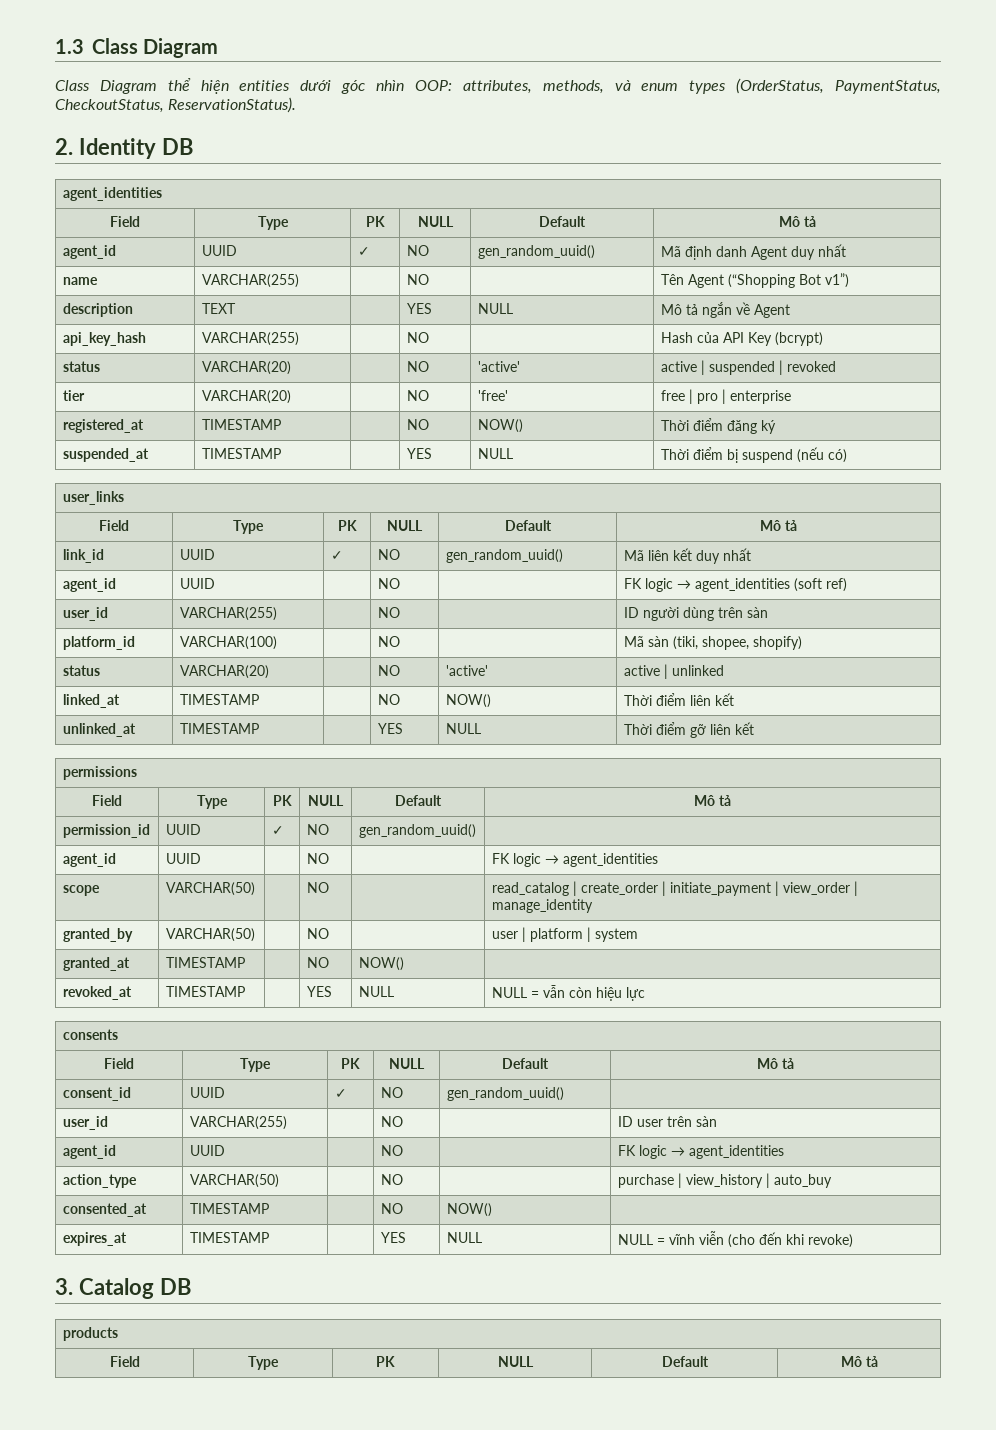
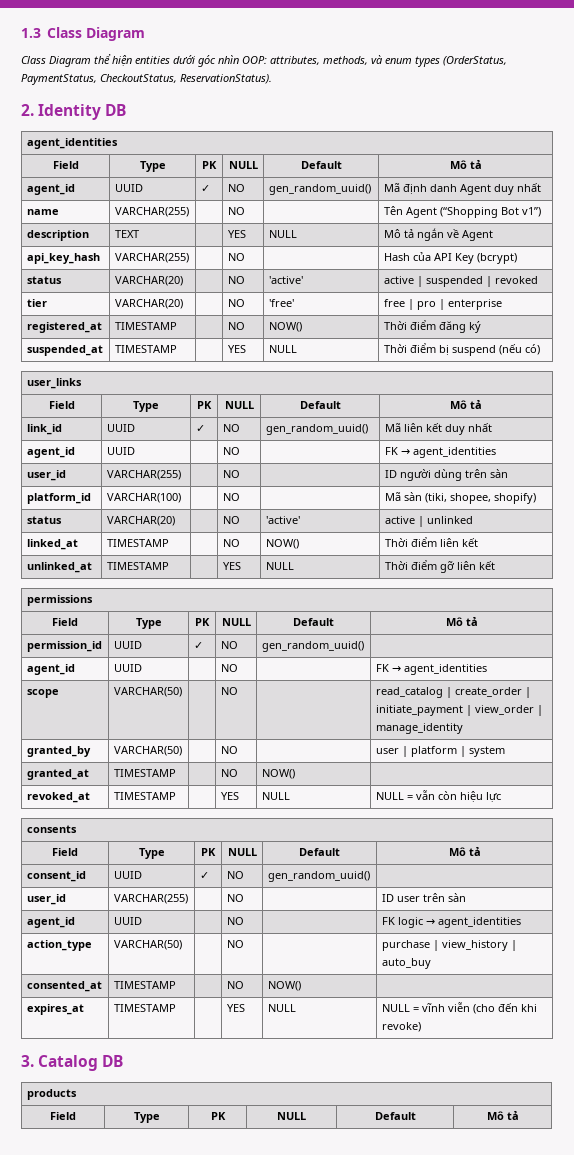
[644,578,847,592] logic → agent_identities (soft ref) -> [400,447,496,458] → agent_identities
[512,853,541,867] logic -> (389, 668) none

